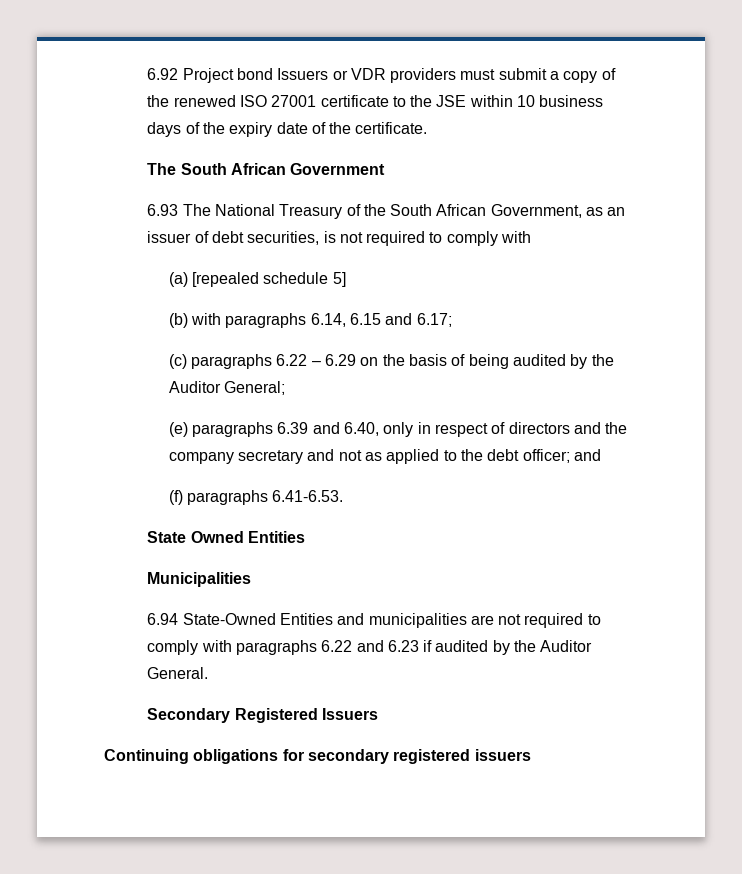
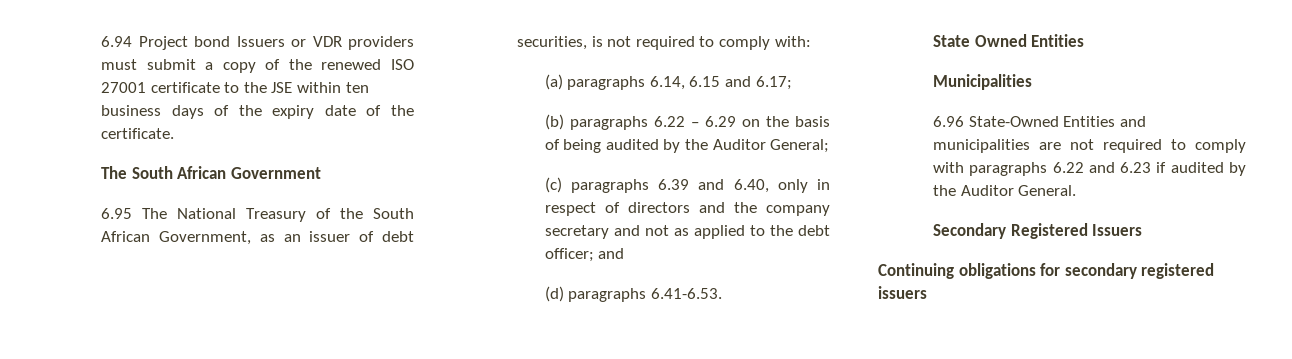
[147,68,179,80] 6.92 -> [101,36,133,47] 6.94
[517,95,536,107] 10 -> [345,82,369,93] ten
[147,204,179,216] 6.93 -> [101,208,133,219] 6.95
[501,231,532,243] with -> [774,36,811,47] with:
[192,272,346,287] [168,313,222,328] [repealed schedule 5] // (b) with -> (563, 82) none
[168,354,187,369] (c) -> [544,114,564,130] (b)
[168,422,188,437] (e) -> [544,177,562,193] (c)
[168,490,183,505] (f) -> [544,286,564,302] (d)
[147,613,179,625] 6.94 -> [933,116,965,127] 6.96

